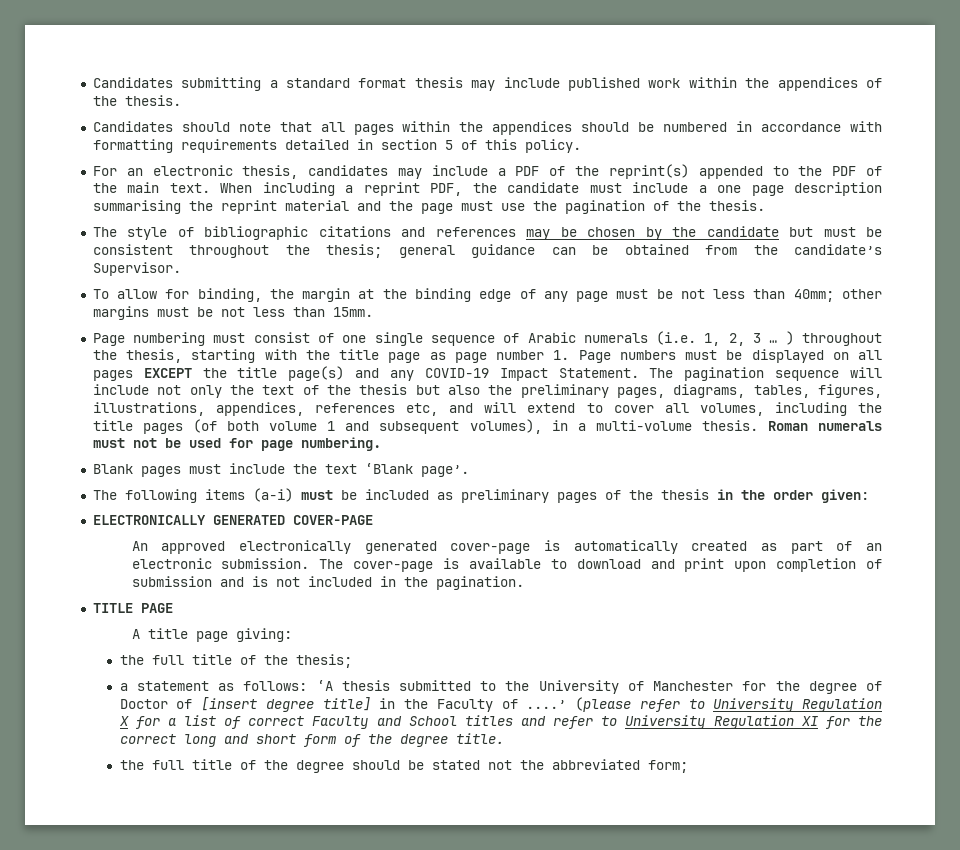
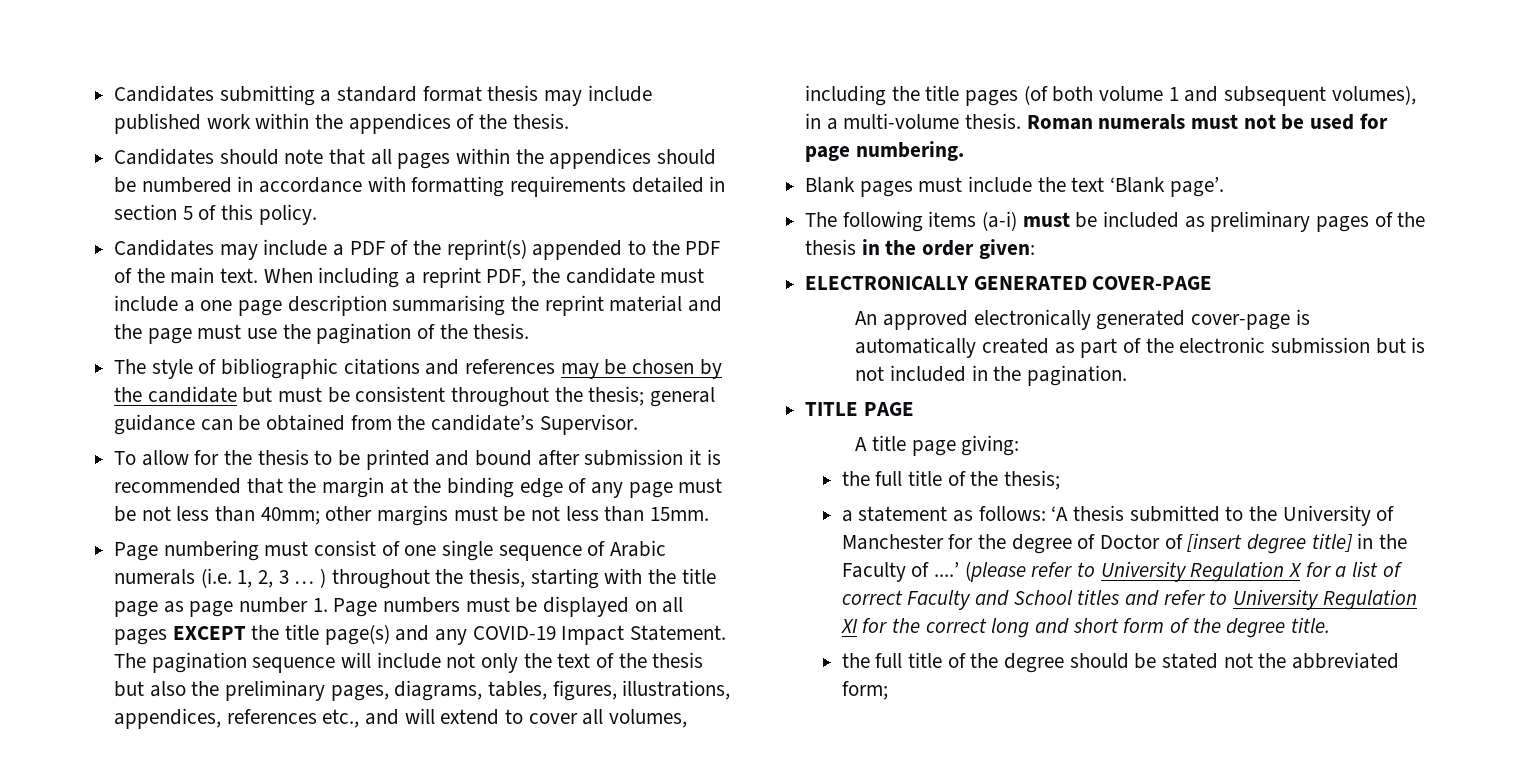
[92,165,389,179] For an electronic thesis, candidates -> [114,239,215,256] Candidates
[197,288,262,302] binding, -> [224,449,721,470] [114,478,283,494] the thesis to be printed and bound after submission it is recommended that
[406,403,439,416] etc, -> [322,709,360,728] etc.,
[865,543,882,551] [131,558,883,572] [131,576,244,587] an electronic submission. The cover-page is available to download and print upon completion of submission and -> [1145,337,1406,354] the electronic submission but

